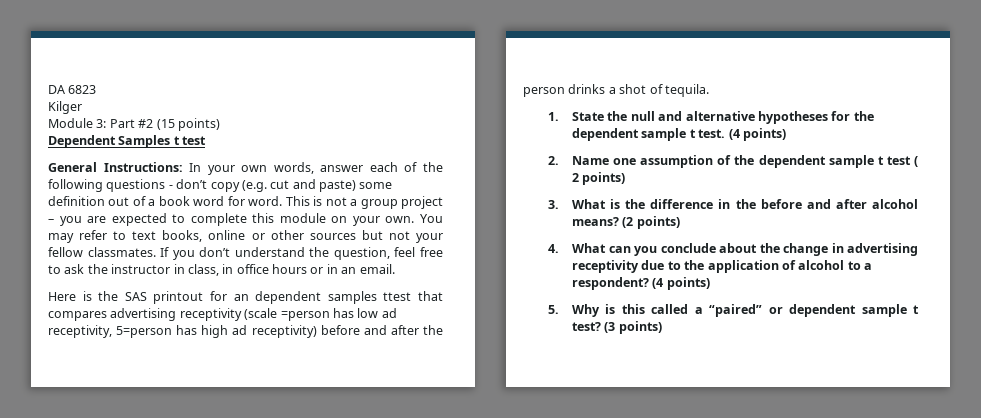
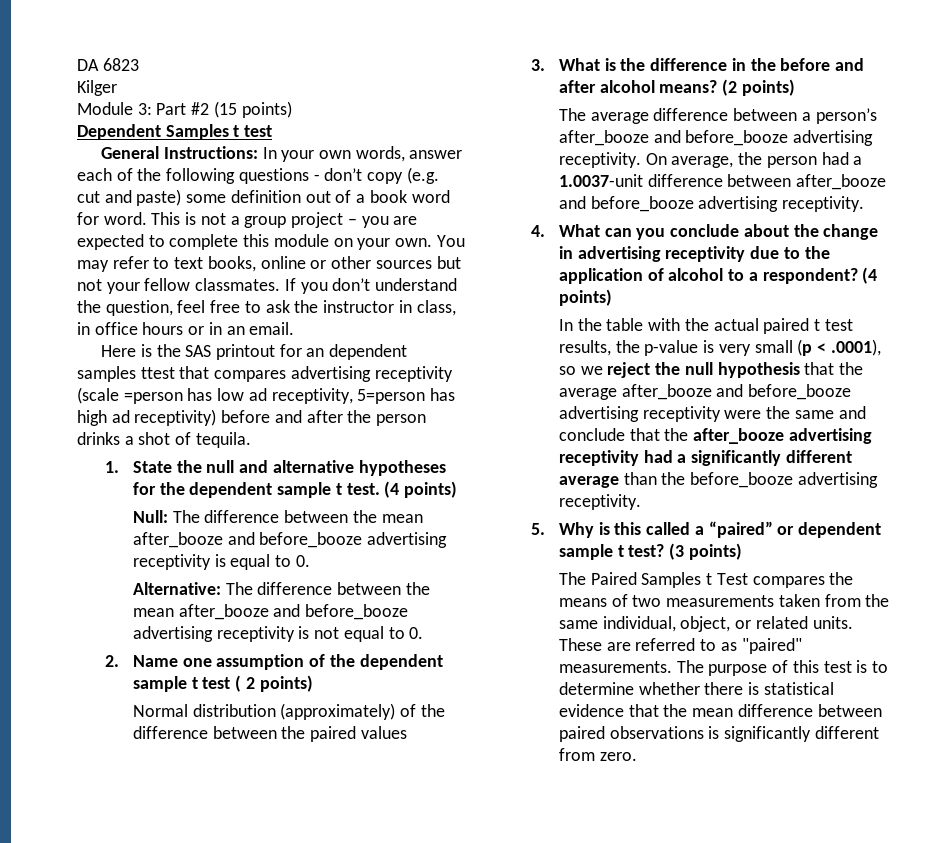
(786, 134) none -> [132,510,423,523] [132,532,448,548] [132,554,310,570] [132,582,430,595] [132,604,409,620] [132,626,424,642] // Null: The difference between the mean after_booze and before_booze advertising receptivity is equal to 0. // Alternative: The difference between the mean after_booze and before_booze advertising receptivity is not equal to 0.
(626, 178) none -> [132,703,445,720] [132,726,407,742] // Normal distribution (approximately) of the difference between the paired values
(680, 222) none -> [558,108,877,124] [558,130,874,146] [558,152,863,168] [558,174,887,190] [558,196,865,212] // The average difference between a person’s after_booze and before_booze advertising receptivity. On average, the person had a 1.0037-unit difference between after_booze and before_booze advertising receptivity.
(710, 283) none -> [558,318,853,334] [558,339,881,356] [558,362,863,378] [558,384,852,400] [558,406,866,422] [558,428,872,444] [558,450,852,466] [558,472,878,488] [558,494,641,510] // In the table with the actual paired t test results, the p-value is very small (p < .0001), so we reject the null hypothesis that the average after_booze and before_booze advertising receptivity were the same and conclude that the after_booze advertising receptivity had a significantly different average than the before_booze advertising receptivity.
(662, 327) none -> [558,572,854,588] [558,594,890,607] [558,616,853,632] [558,638,802,654] [558,660,888,676] [558,682,834,695] [558,704,882,717] [558,726,879,742] [558,748,637,761] // The Paired Samples t Test compares the means of two measurements taken from the same individual, object, or related units. These are referred to as "paired" measurements. The purpose of this test is to determine whether there is statistical evidence that the mean difference between paired observations is significantly different from zero.

